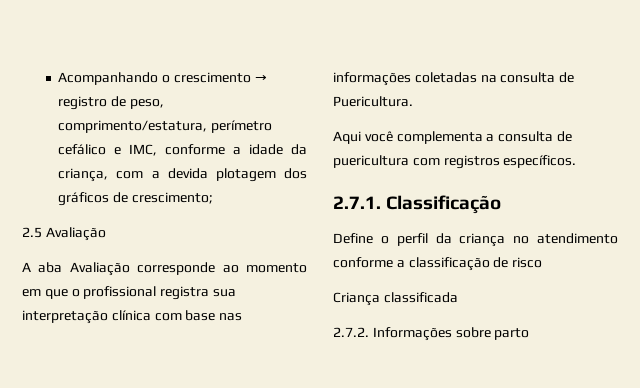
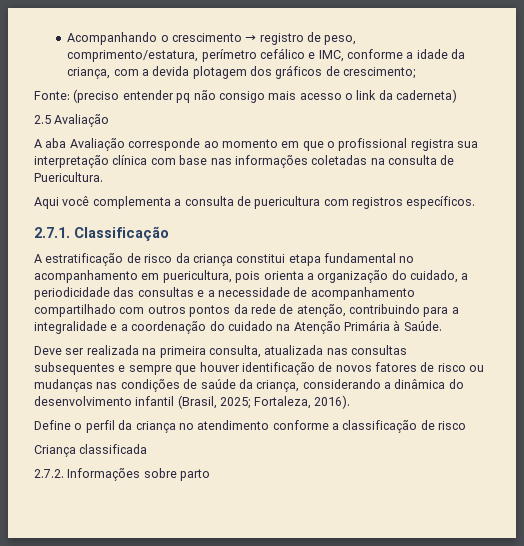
(213, 198) none -> [34,89,458,103] // Fonte: (preciso entender pq não consigo mais acesso o link da caderneta)
(502, 204) none -> [34,253,415,266] [34,270,469,283] [34,287,415,300] [34,304,459,317] [34,320,442,334] [34,345,407,358] [34,362,485,375] [34,379,464,392] [34,395,350,409] // A estratificação de risco da criança constitui etapa fundamental no acompanhamento em puericultura, pois orienta a organização do cuidado, a periodicidade das consultas e a necessidade de acompanhamento compartilhado com outros pontos da rede de atenção, contribuindo para a integralidade e a coordenação do cuidado na Atenção Primária à Saúde. // Deve ser realizada na primeira consulta, atualizada nas consultas subsequentes e sempre que houver identificação de novos fatores de risco ou mudanças nas condições de saúde da criança, considerando a dinâmica do desenvolvimento infantil (Brasil, 2025; Fortaleza, 2016).

